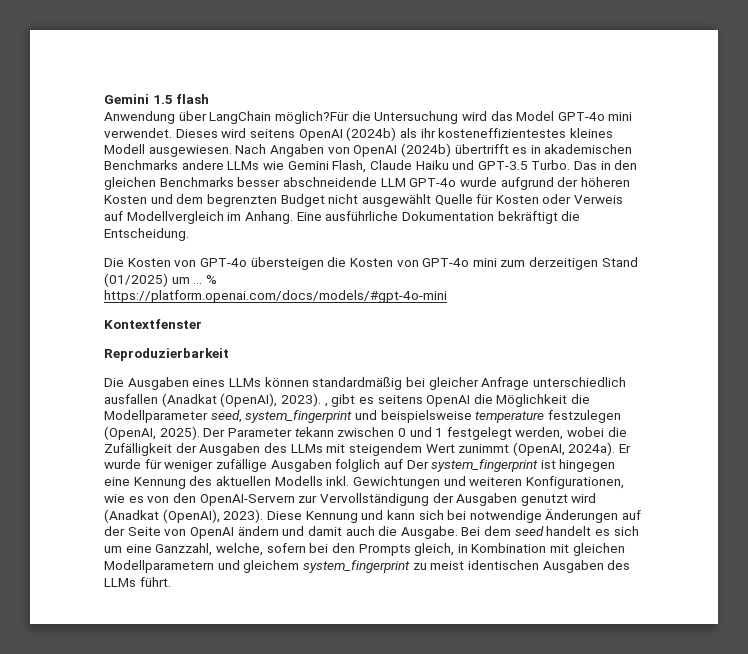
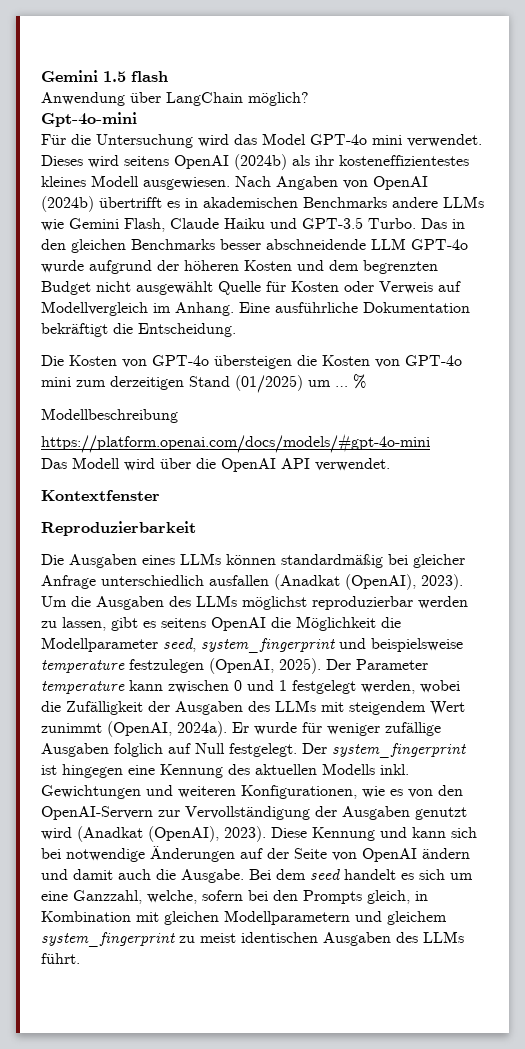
[274,111,349,124] möglich?Für -> [248,92,309,106] [41,112,137,127] [41,134,66,145] möglich? // Gpt-4o-mini // Für
(217, 279) none -> [41,408,178,423] // Modellbeschreibung
(447, 296) none -> [41,457,390,472] // Das Modell wird über die OpenAI API verwendet.
[324,403,328,407] , -> [41,595,468,610] [41,617,106,631] Um die Ausgaben des LLMs möglichst reproduzierbar werden zu lassen,
[294,427,334,437] tekann -> [41,680,163,694] temperature kann
(403, 464) none -> [195,743,297,757] Null festgelegt.

